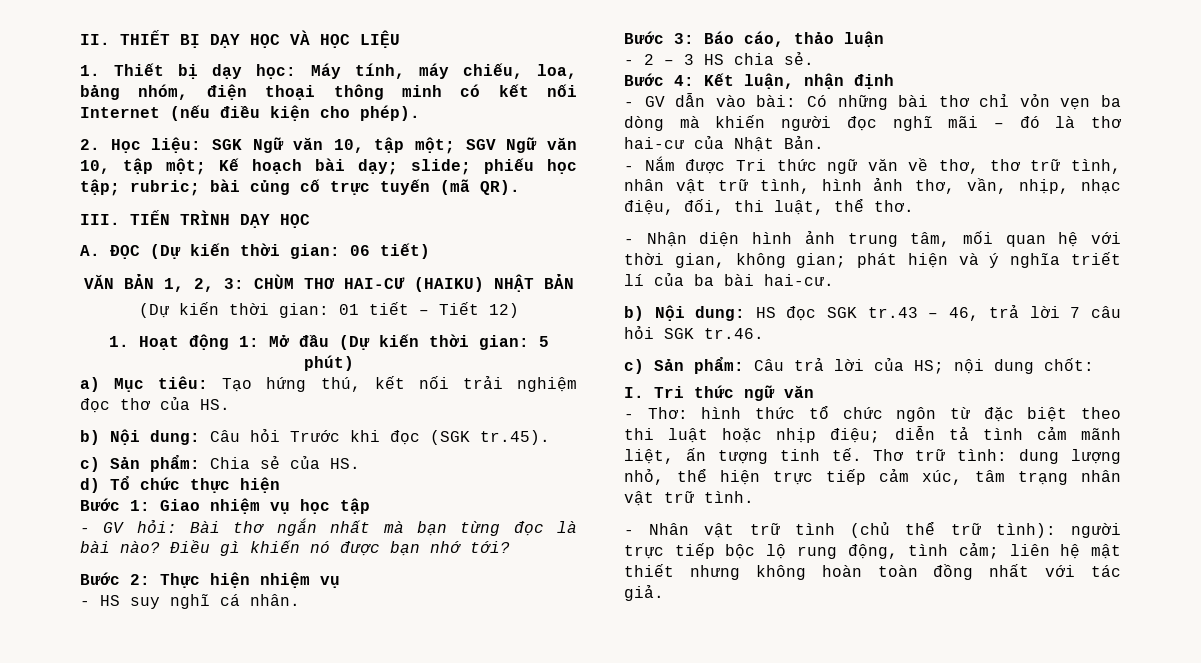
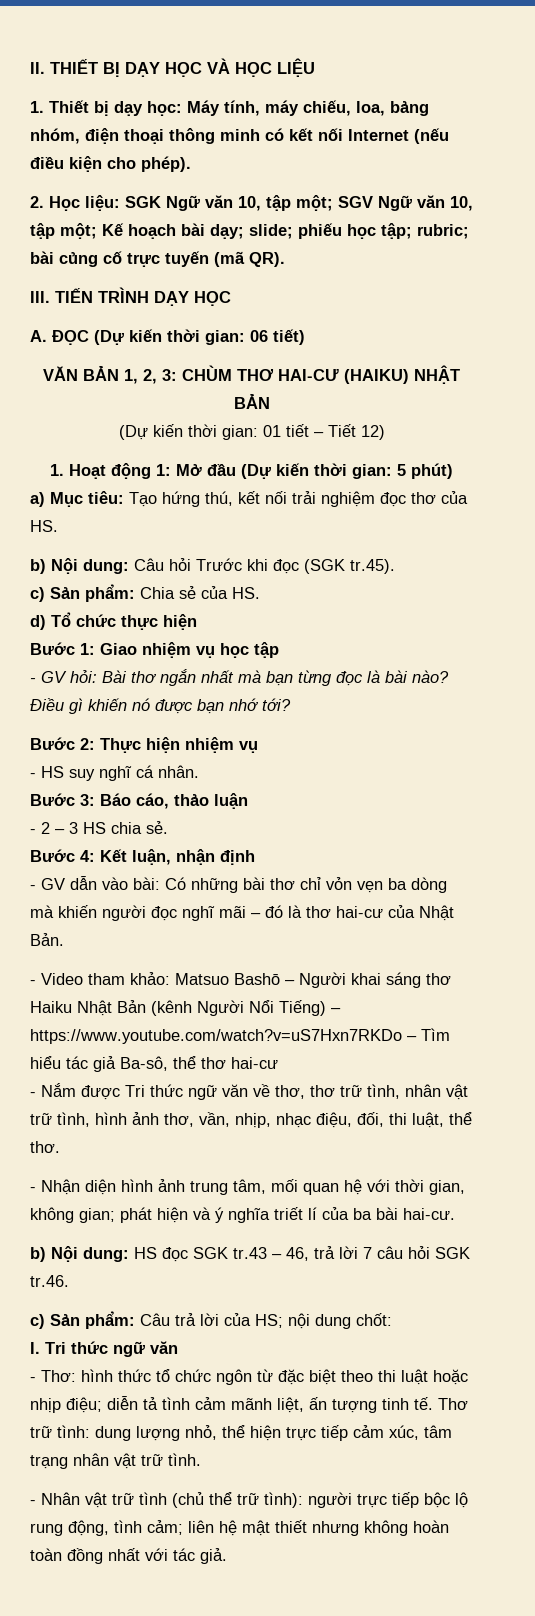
(824, 142) none -> [30,972,451,988] [30,1000,341,1016] [30,1028,450,1044] [30,1056,278,1072] // - Video tham khảo: Matsuo Bashō – Người khai sáng thơ Haiku Nhật Bản (kênh Người Nổi Tiếng) – https://www.youtube.com/watch?v=uS7Hxn7RKDo – Tìm hiểu tác giả Ba-sô, thể thơ hai-cư

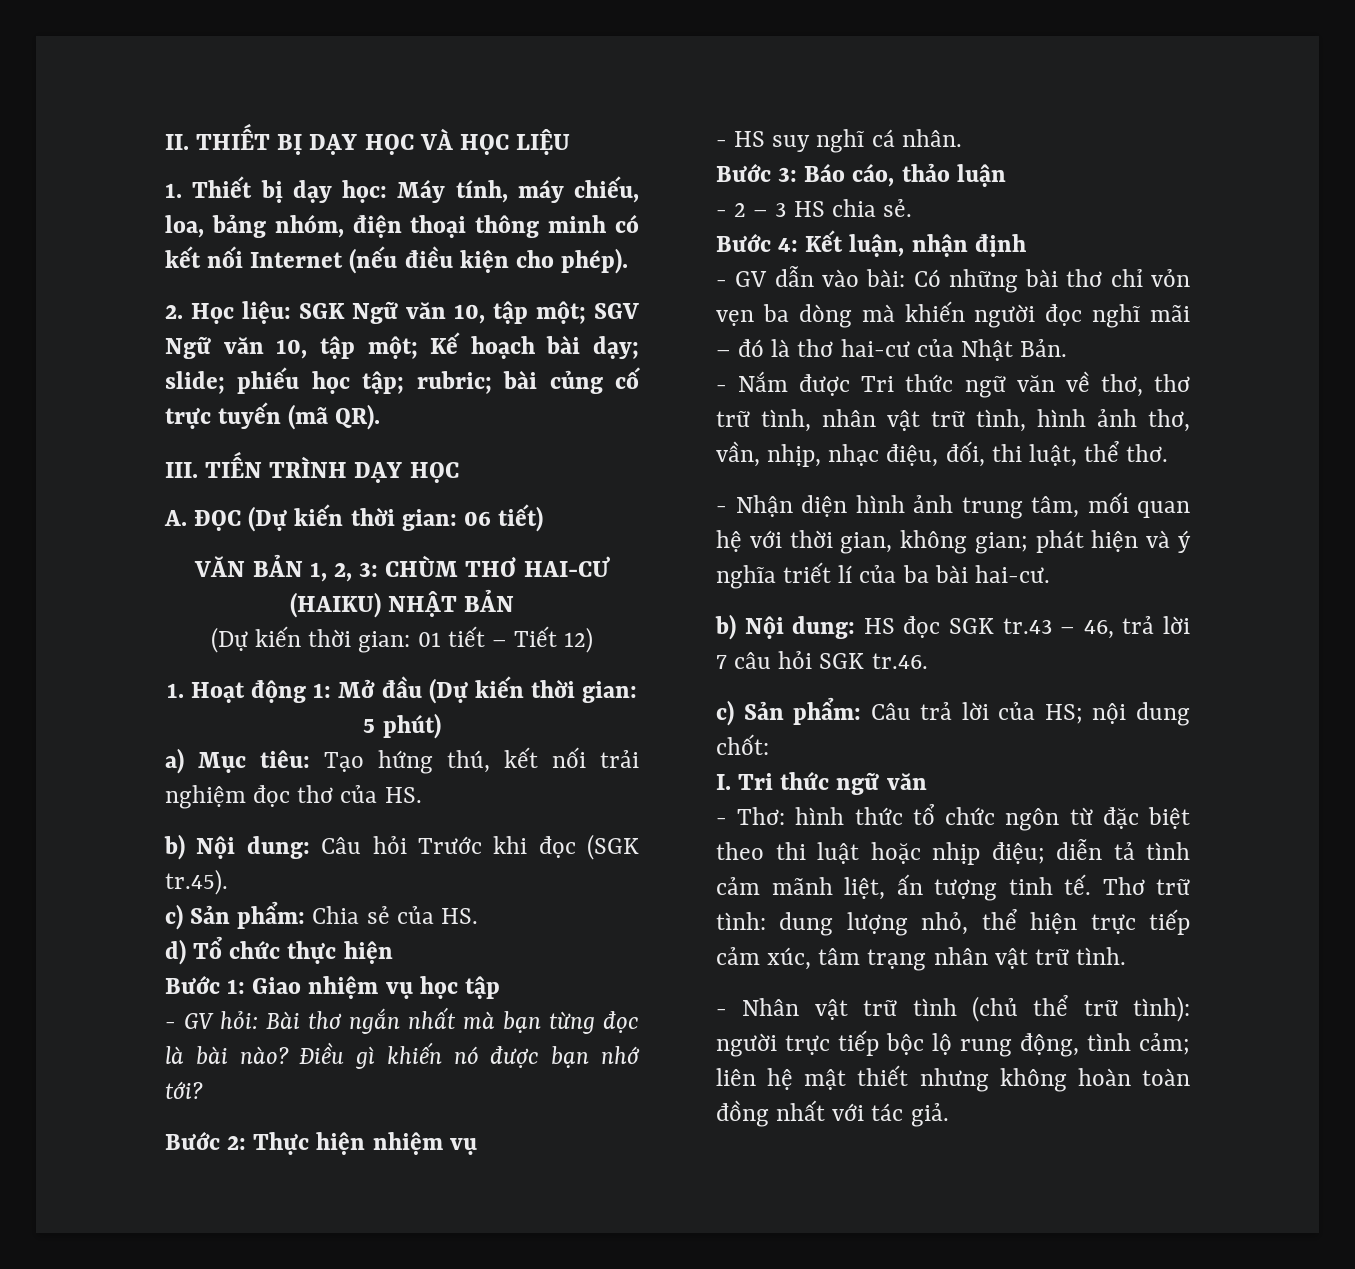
[30,972,451,988] [30,1000,341,1016] [30,1028,450,1044] [30,1056,278,1072] // - Video tham khảo: Matsuo Bashō – Người khai sáng thơ Haiku Nhật Bản (kênh Người Nổi Tiếng) – https://www.youtube.com/watch?v=uS7Hxn7RKDo – Tìm hiểu tác giả Ba-sô, thể thơ hai-cư -> (1068, 348) none

